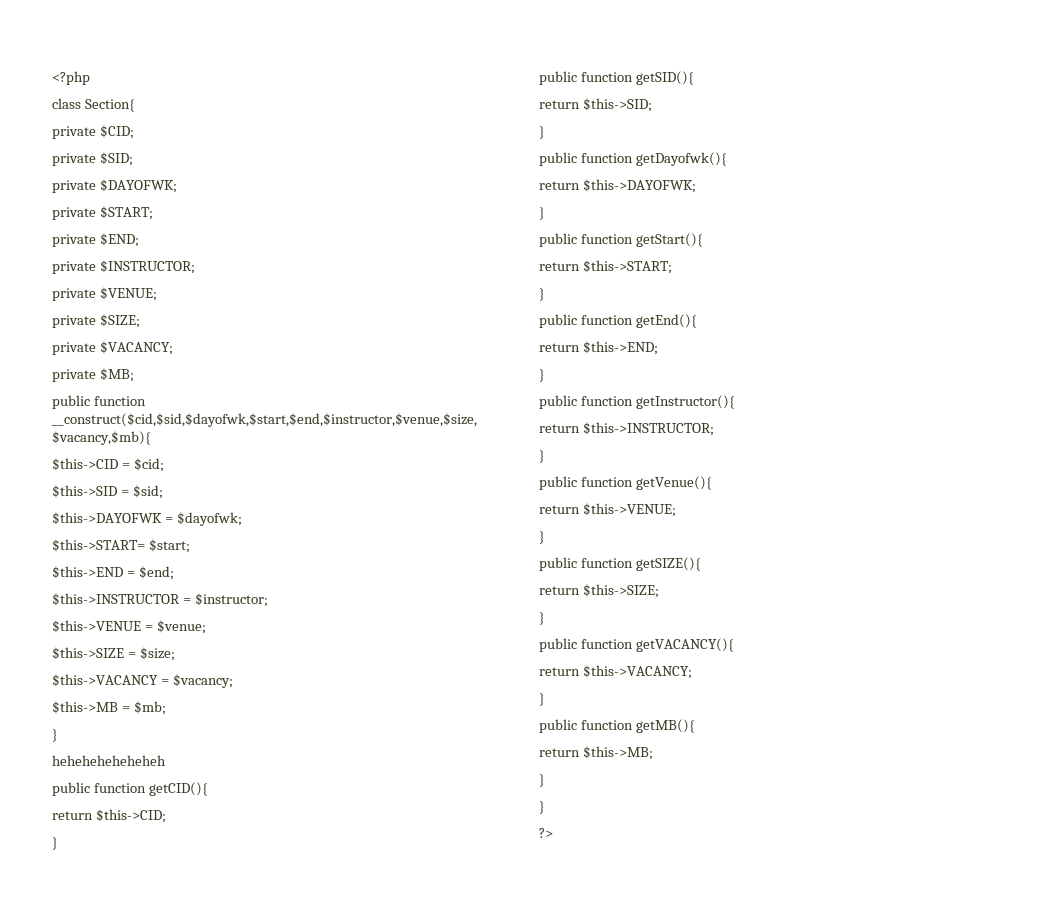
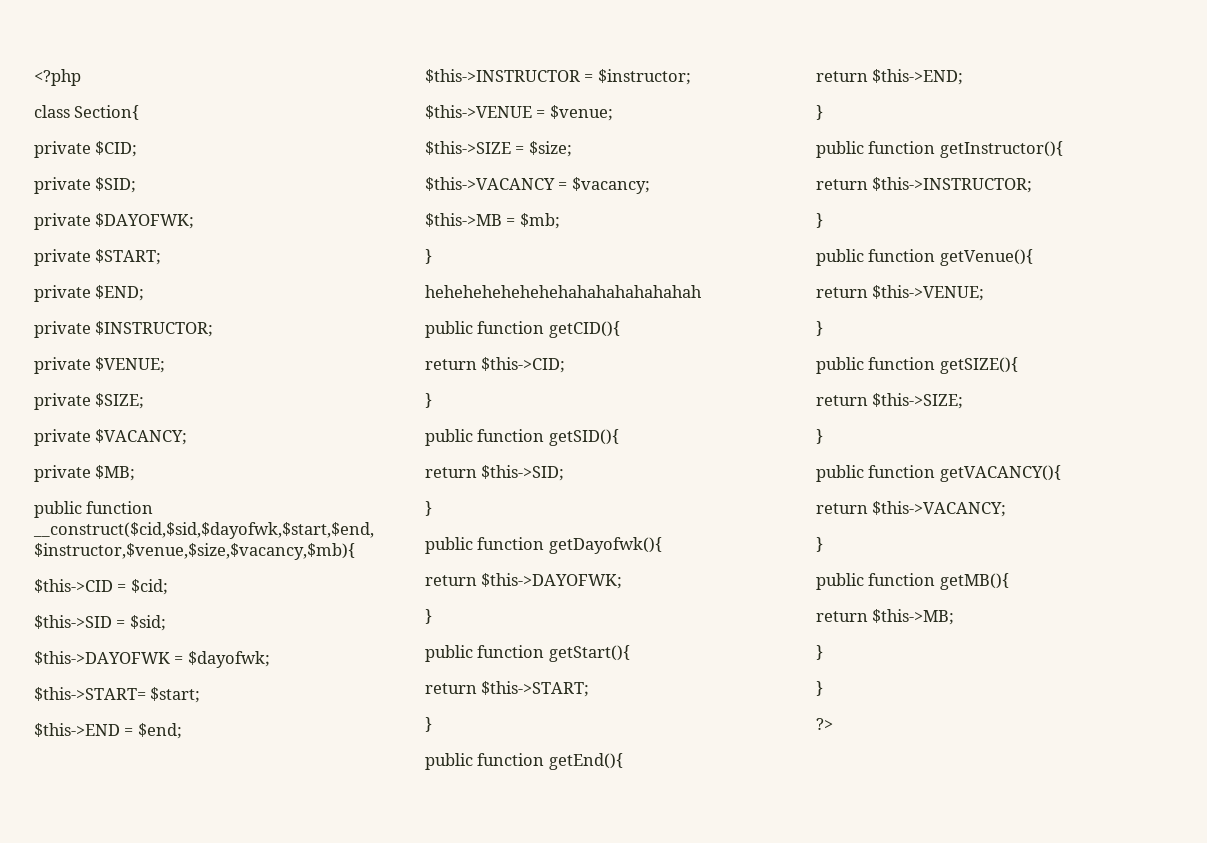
[52,755,166,766] heheheheheheheh -> [425,285,702,298] hehehehehehehehahahahahahahah

